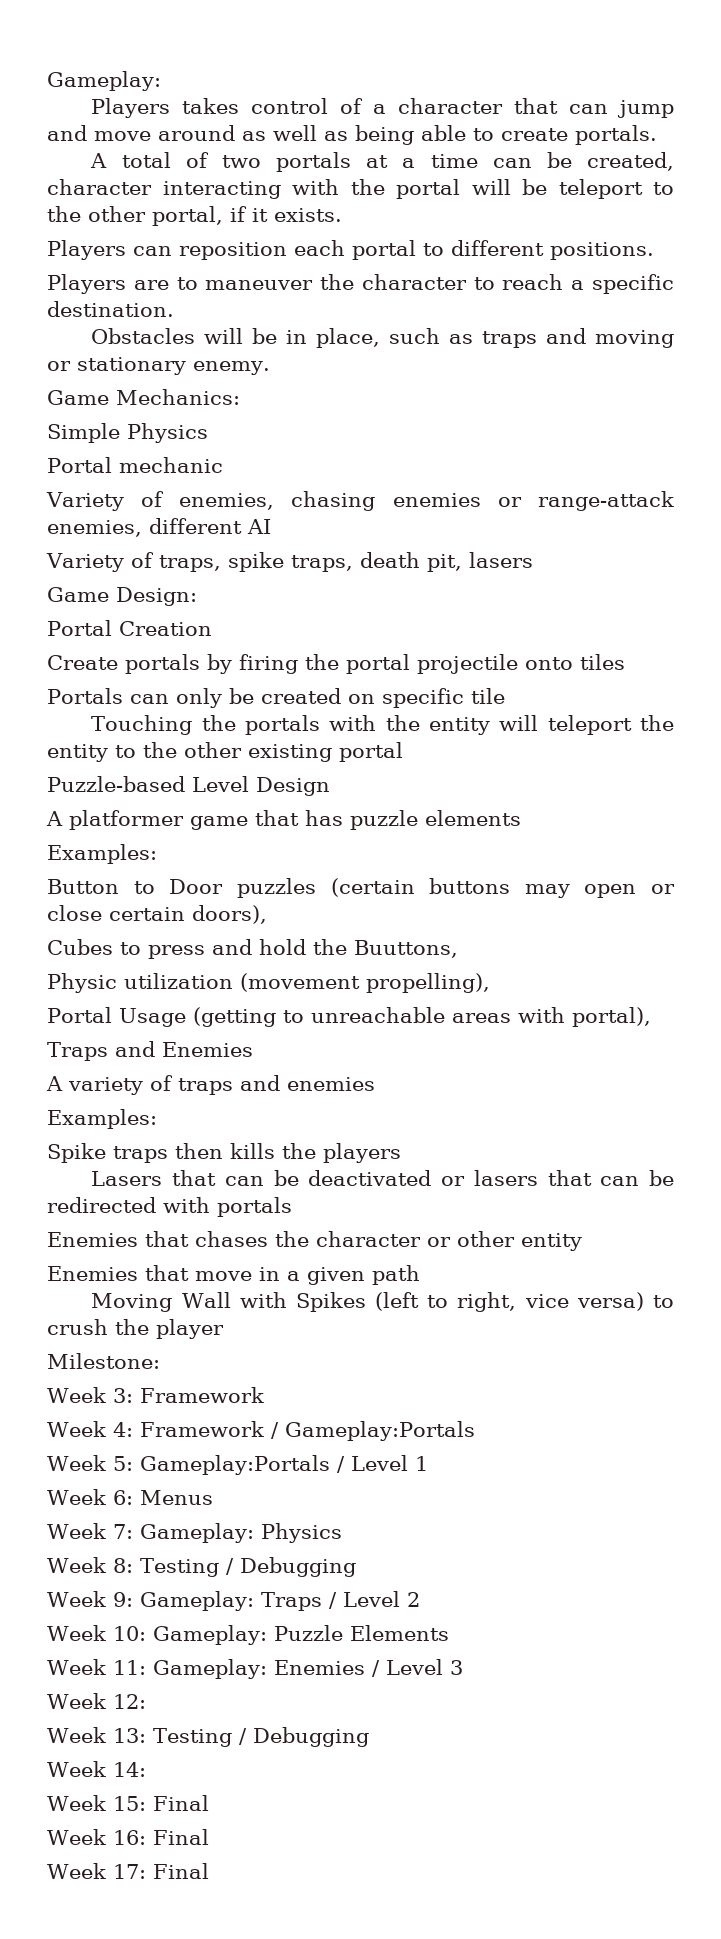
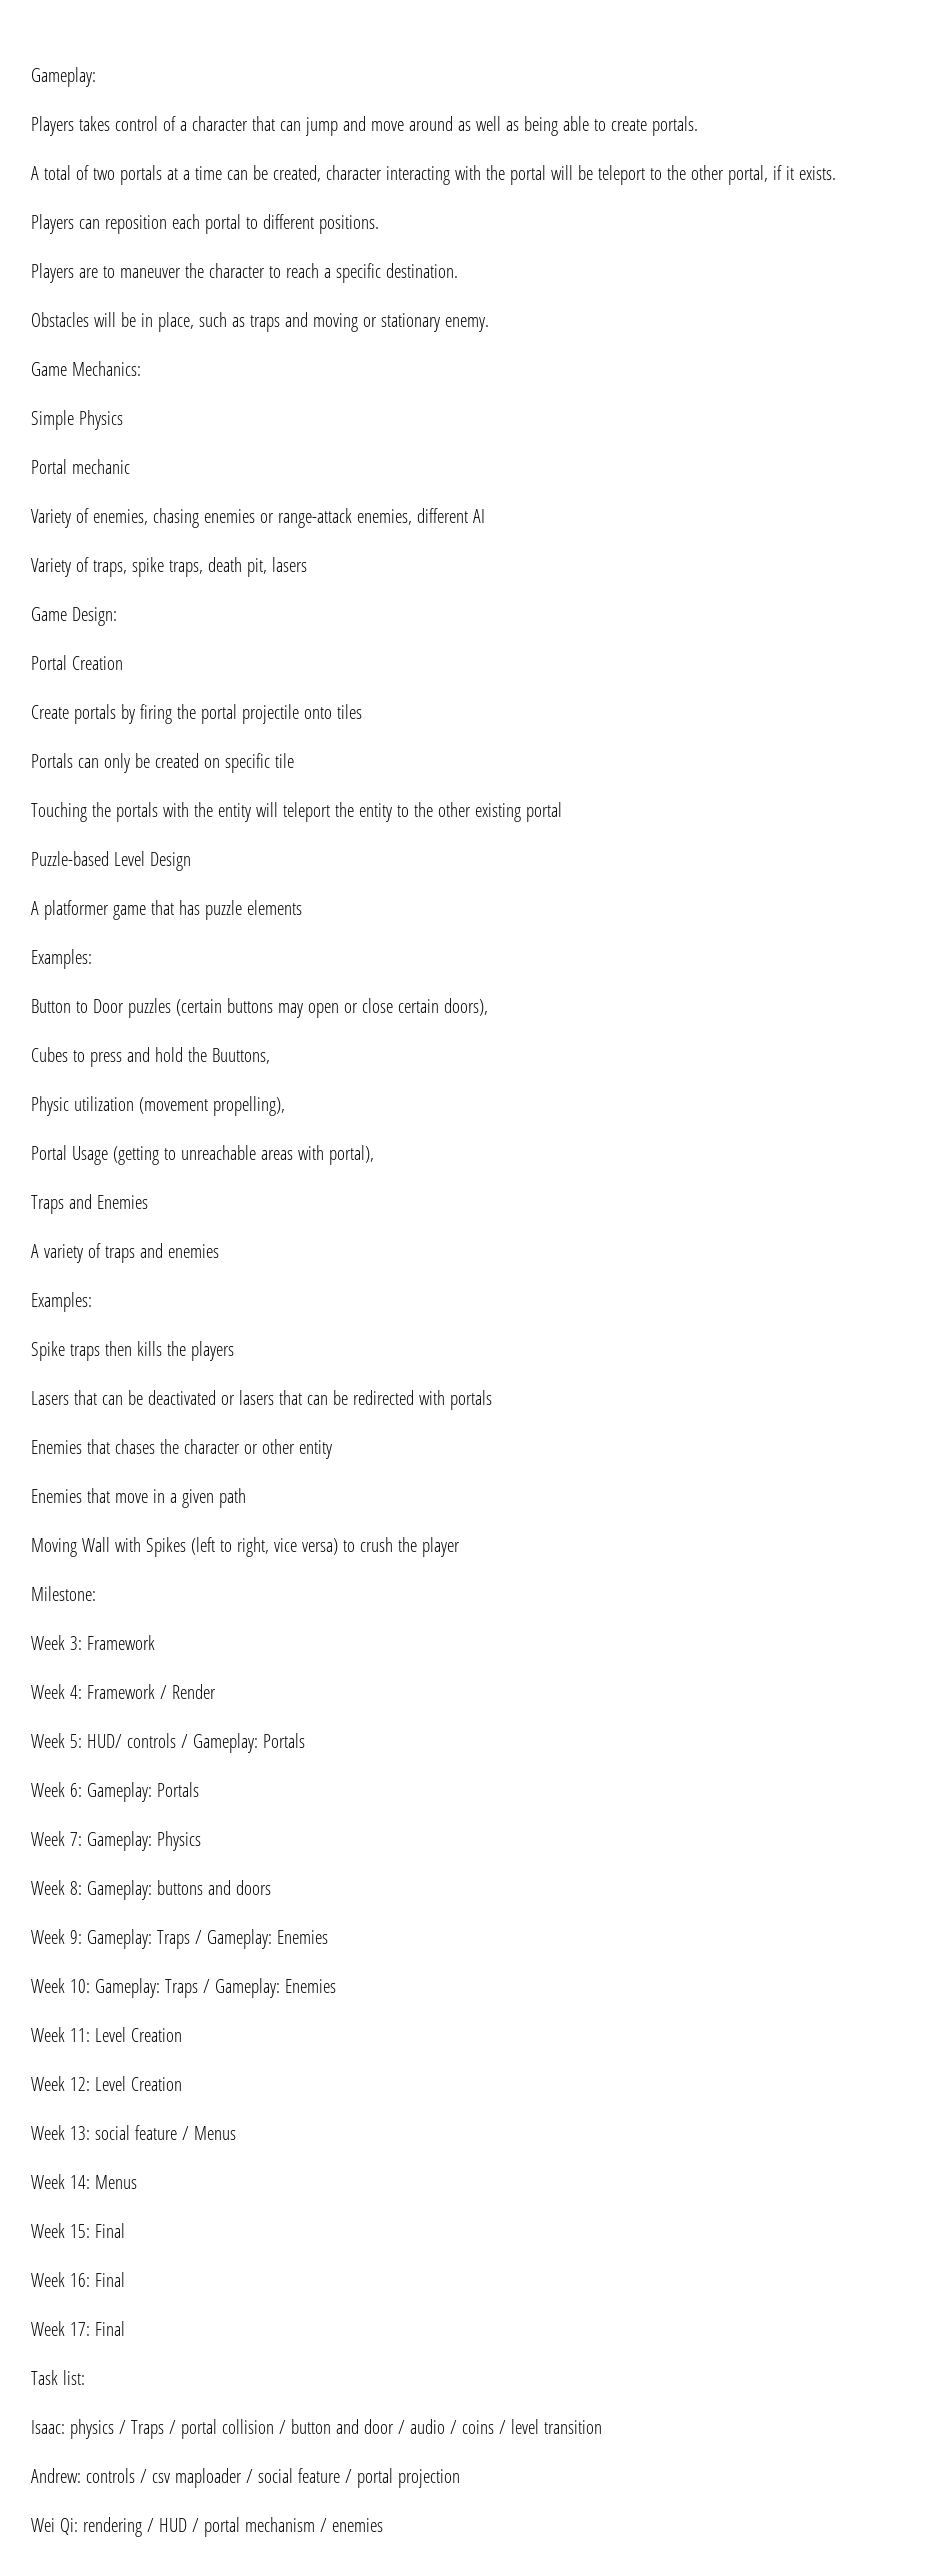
[284,1421,475,1441] Gameplay:Portals -> [171,1684,216,1699] Render
[139,1455,428,1475] Gameplay:Portals / Level 1 -> [86,1733,305,1753] HUD/ controls / Gameplay: Portals
[139,1490,213,1505] Menus -> [86,1782,199,1802] Gameplay: Portals
[139,1557,356,1577] Testing / Debugging -> [86,1880,271,1900] Gameplay: buttons and doors
[342,1591,420,1607] Level 2 -> [206,1929,328,1949] Gameplay: Enemies
[273,1625,449,1641] [47,1659,463,1679] Puzzle Elements // Week 11: Gameplay: Enemies / Level 3 -> [164,1978,336,1998] [31,2027,182,2042] Traps / Gameplay: Enemies // Week 11: Level Creation
(146, 1701) none -> [94,2076,182,2091] Level Creation
[152,1727,369,1747] Testing / Debugging -> [94,2125,236,2140] social feature / Menus
(146, 1769) none -> [94,2175,137,2189] Menus
(209, 1871) none -> [31,2370,85,2385] [31,2419,602,2439] [31,2468,460,2488] [31,2517,383,2537] // Task list: // Isaac: physics / Traps / portal collision / button and door / audio / coins / level transition // Andrew: controls / csv maploader / social feature / portal projection // Wei Qi: rendering / HUD / portal mechanism / enemies

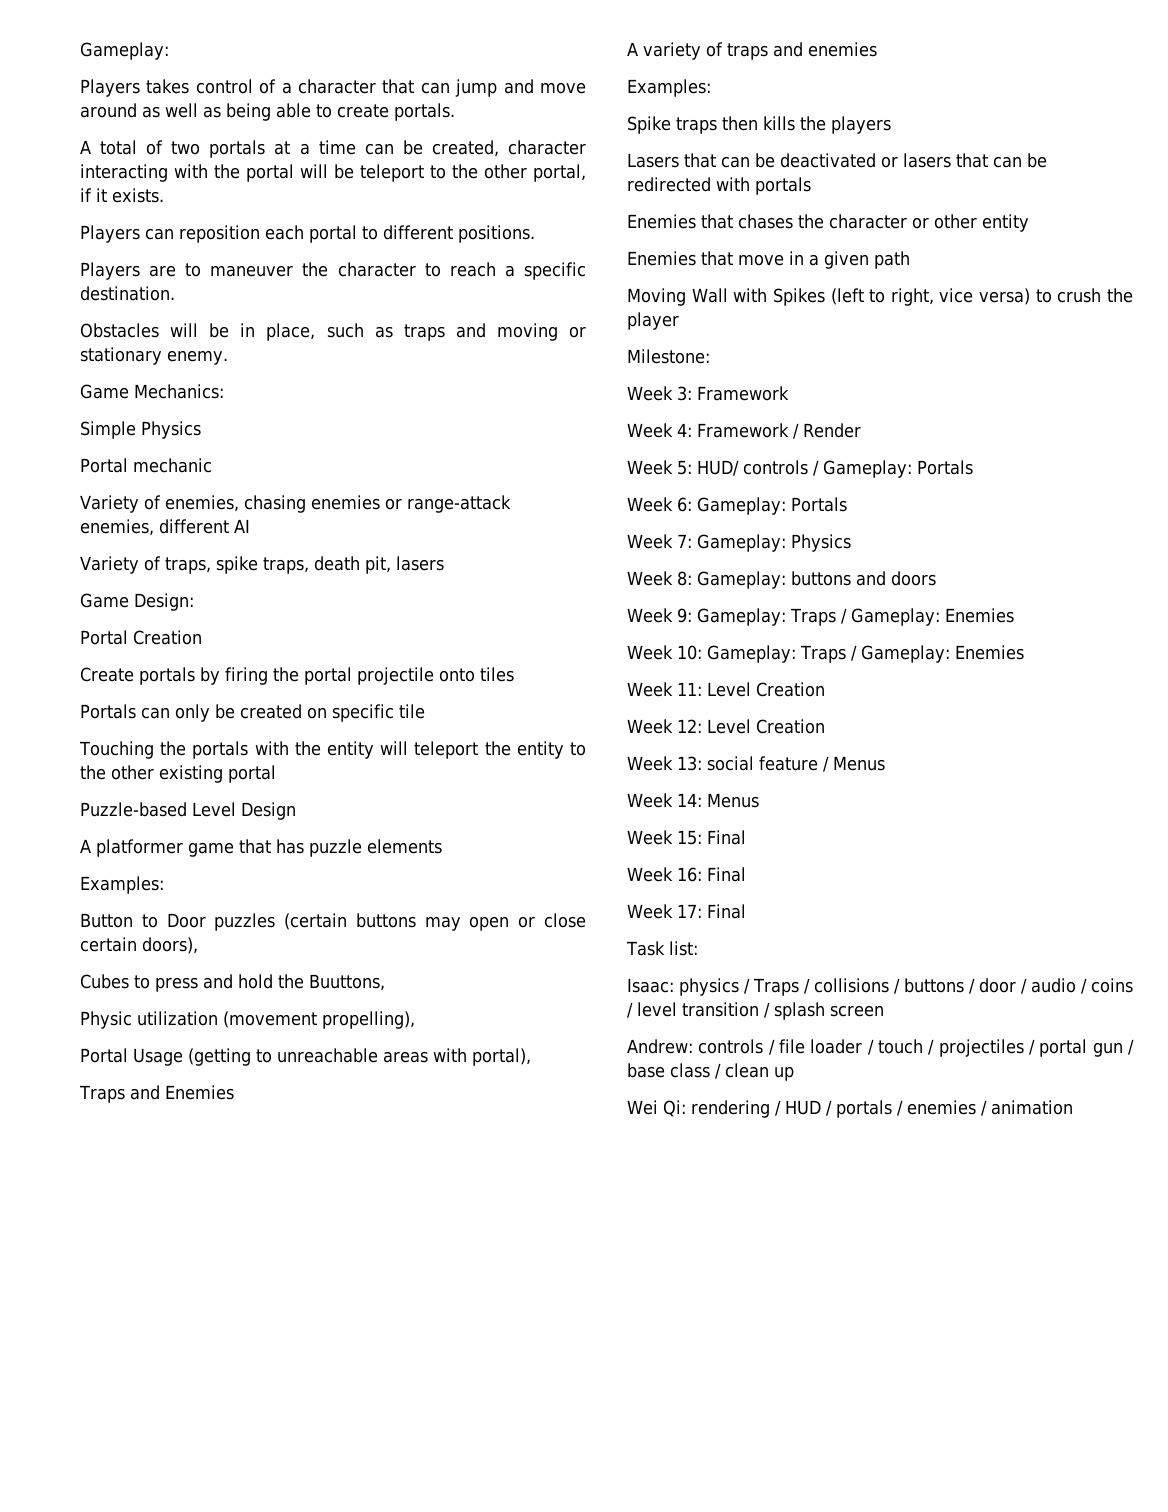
[180,2419,359,2439] portal collision / button and -> [813,978,975,994] collisions / buttons /
(602, 2427) none -> [764,1002,884,1020] / splash screen
[151,2468,460,2488] csv maploader / social feature / portal projection -> [778,1039,1134,1057] [627,1063,794,1081] file loader / touch / projectiles / portal gun / base class / clean up
[203,2517,383,2537] portal mechanism / enemies -> [835,1100,1073,1118] portals / enemies / animation

